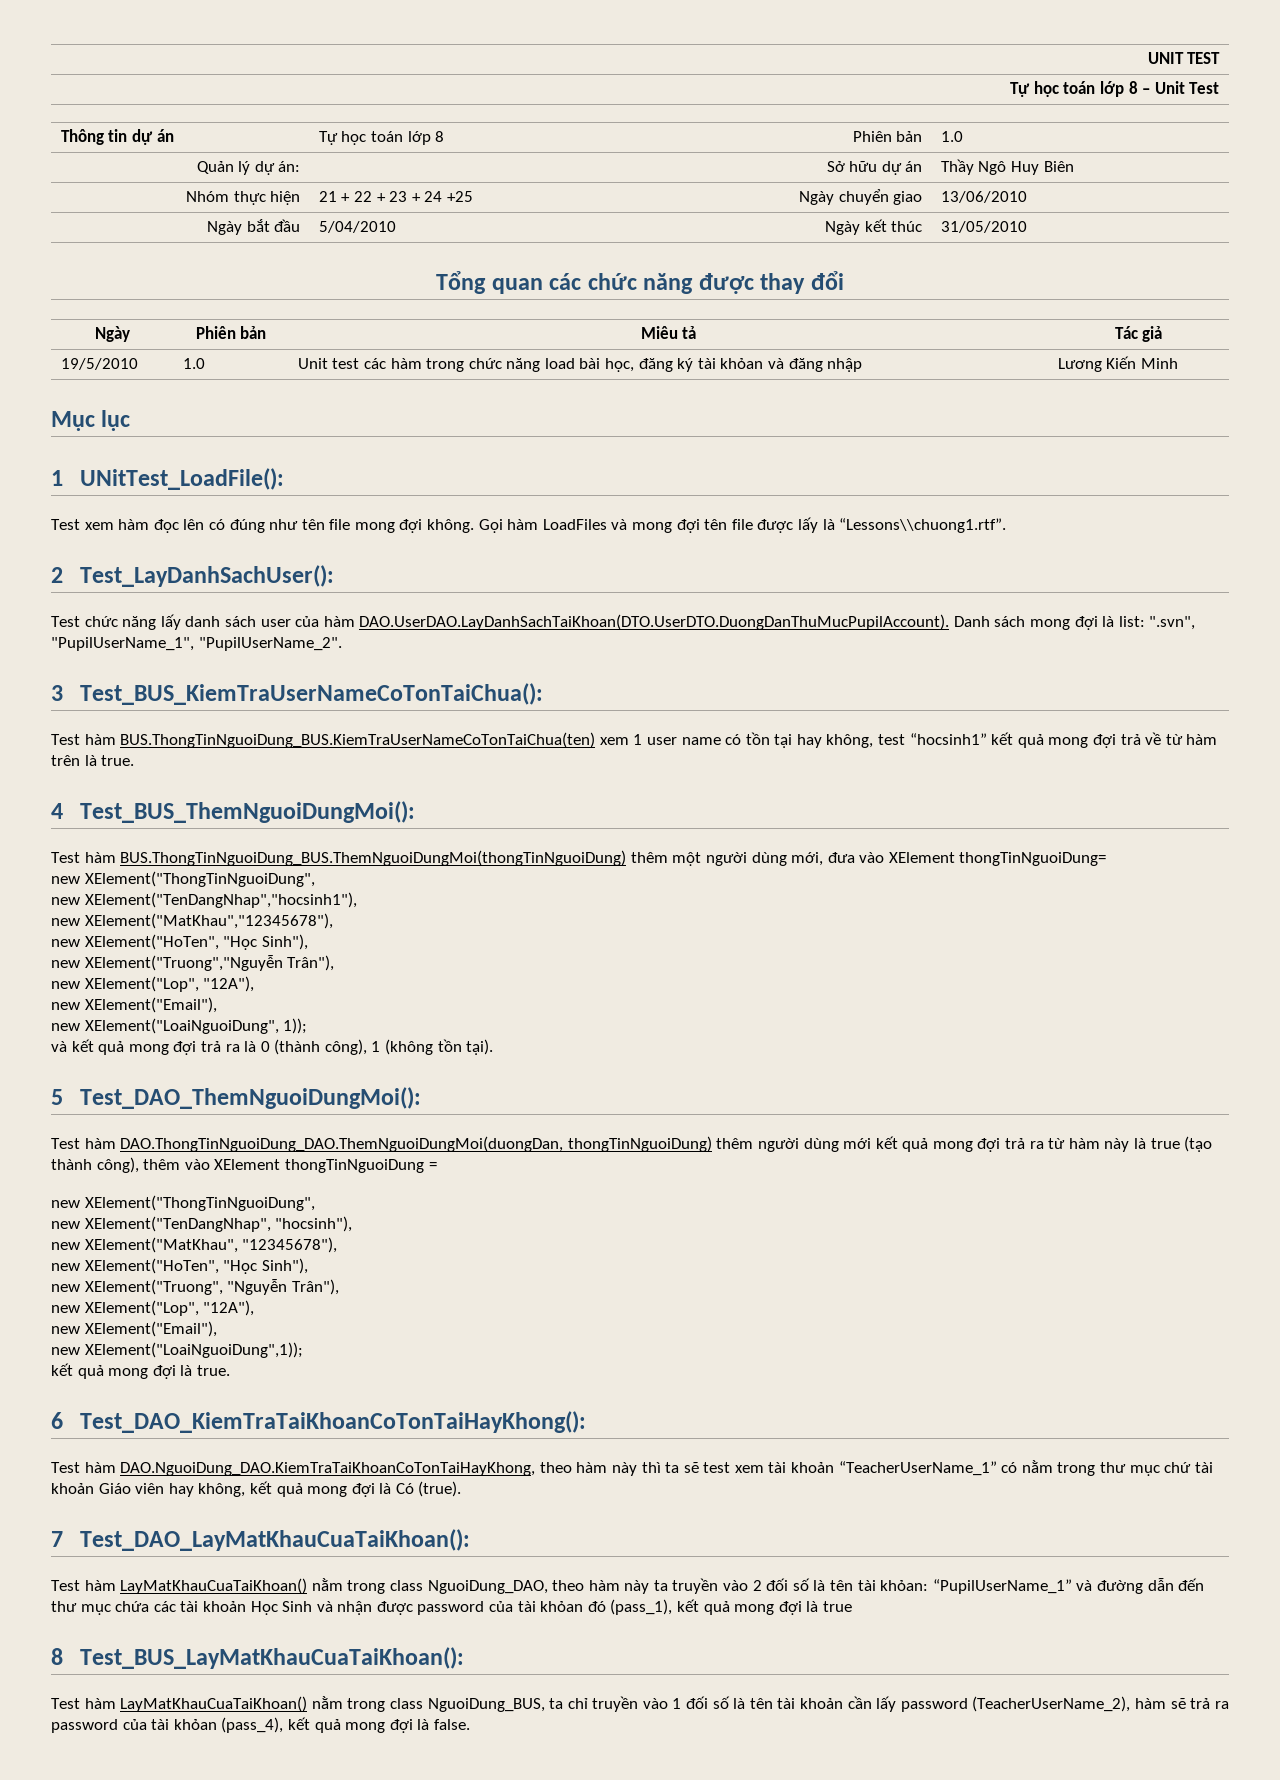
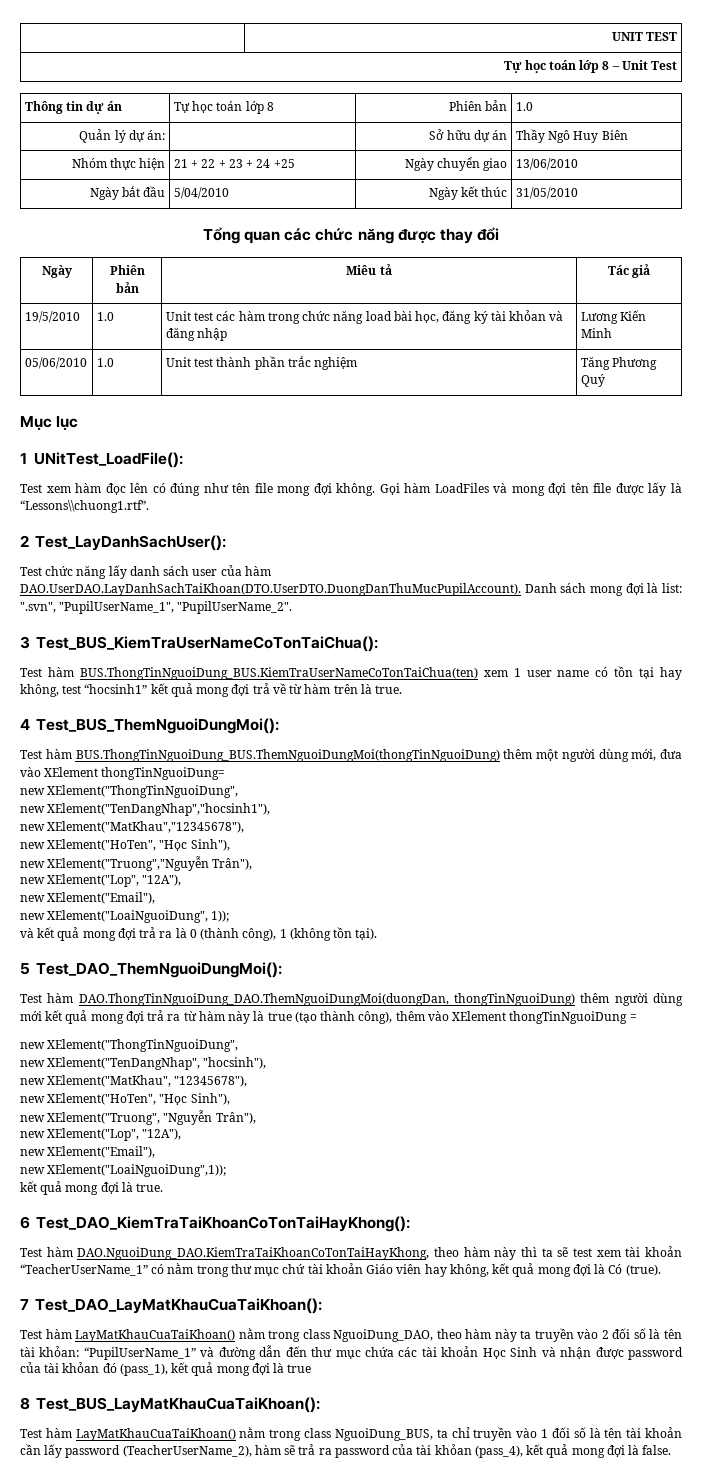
(1178, 363) none -> [24,357,87,369] [96,358,114,367] [165,356,358,370] [580,356,658,370] [580,374,605,387] // 05/06/2010 | 1.0 | Unit test thành phần trắc nghiệm | Tăng Phương Quý

